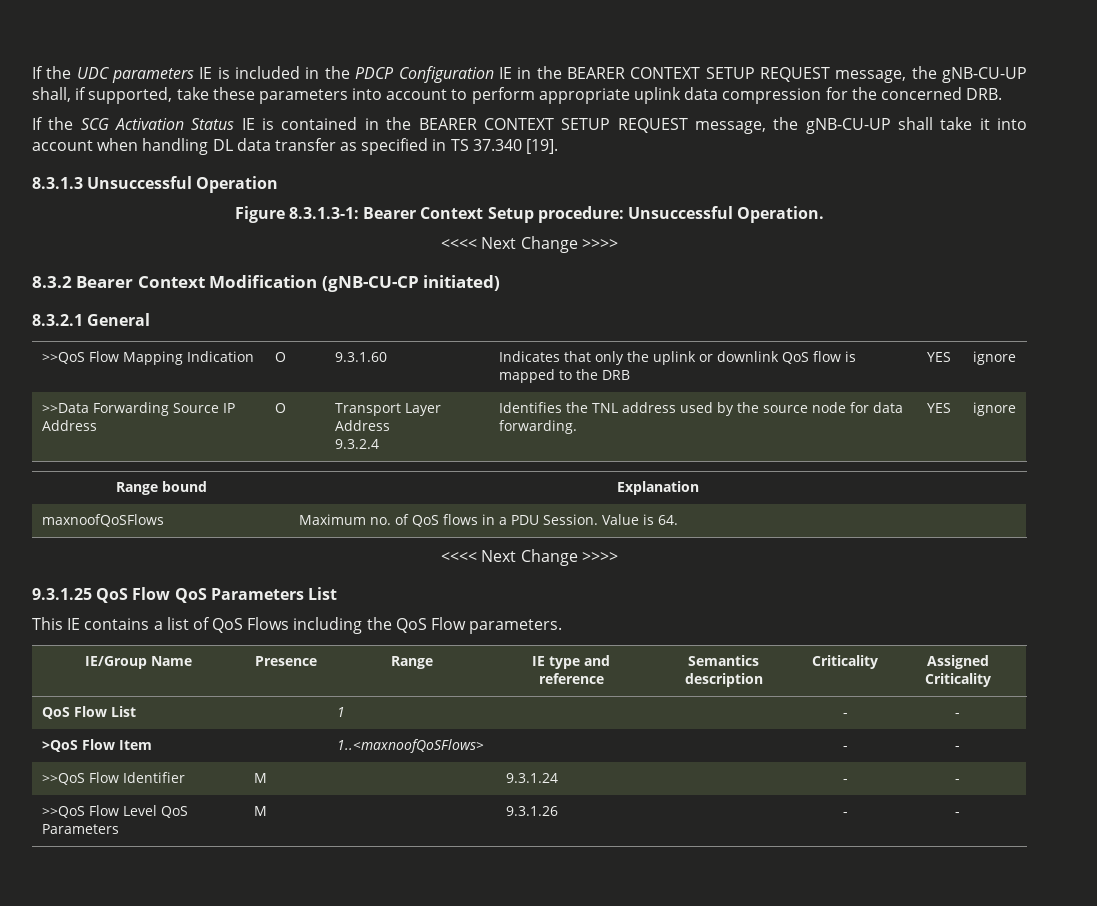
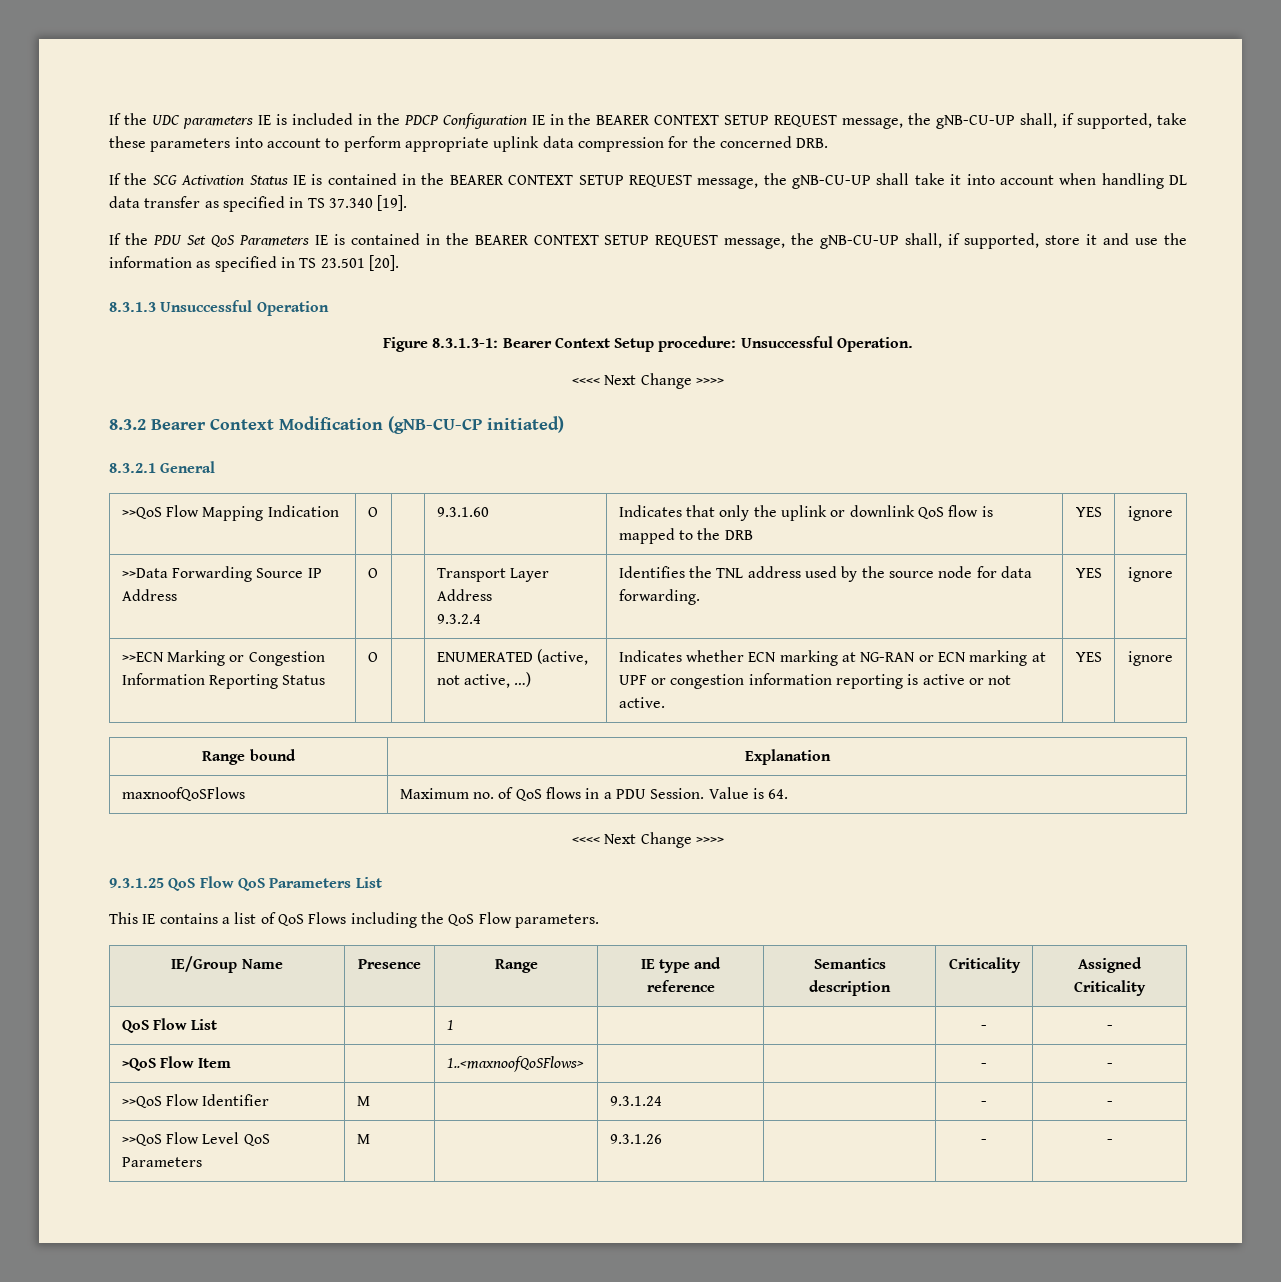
(559, 146) none -> [109,233,1188,249] [109,255,399,272] // If the PDU Set QoS Parameters IE is contained in the BEARER CONTEXT SETUP REQUEST message, the gNB-CU-UP shall, if supported, store it and use the information as specified in TS 23.501 [20].
(1016, 409) none -> [121,650,325,666] [121,673,326,689] [367,652,378,662] [436,649,588,665] [436,672,532,688] [618,650,1046,666] [618,673,1012,689] [618,697,665,708] [1075,652,1102,662] [1128,651,1173,666] // >>ECN Marking or Congestion Information Reporting Status | O | | ENUMERATED (active, not active, …) | Indicates whether ECN marking at NG-RAN or ECN marking at UPF or congestion information reporting is active or not active. | YES | ignore

